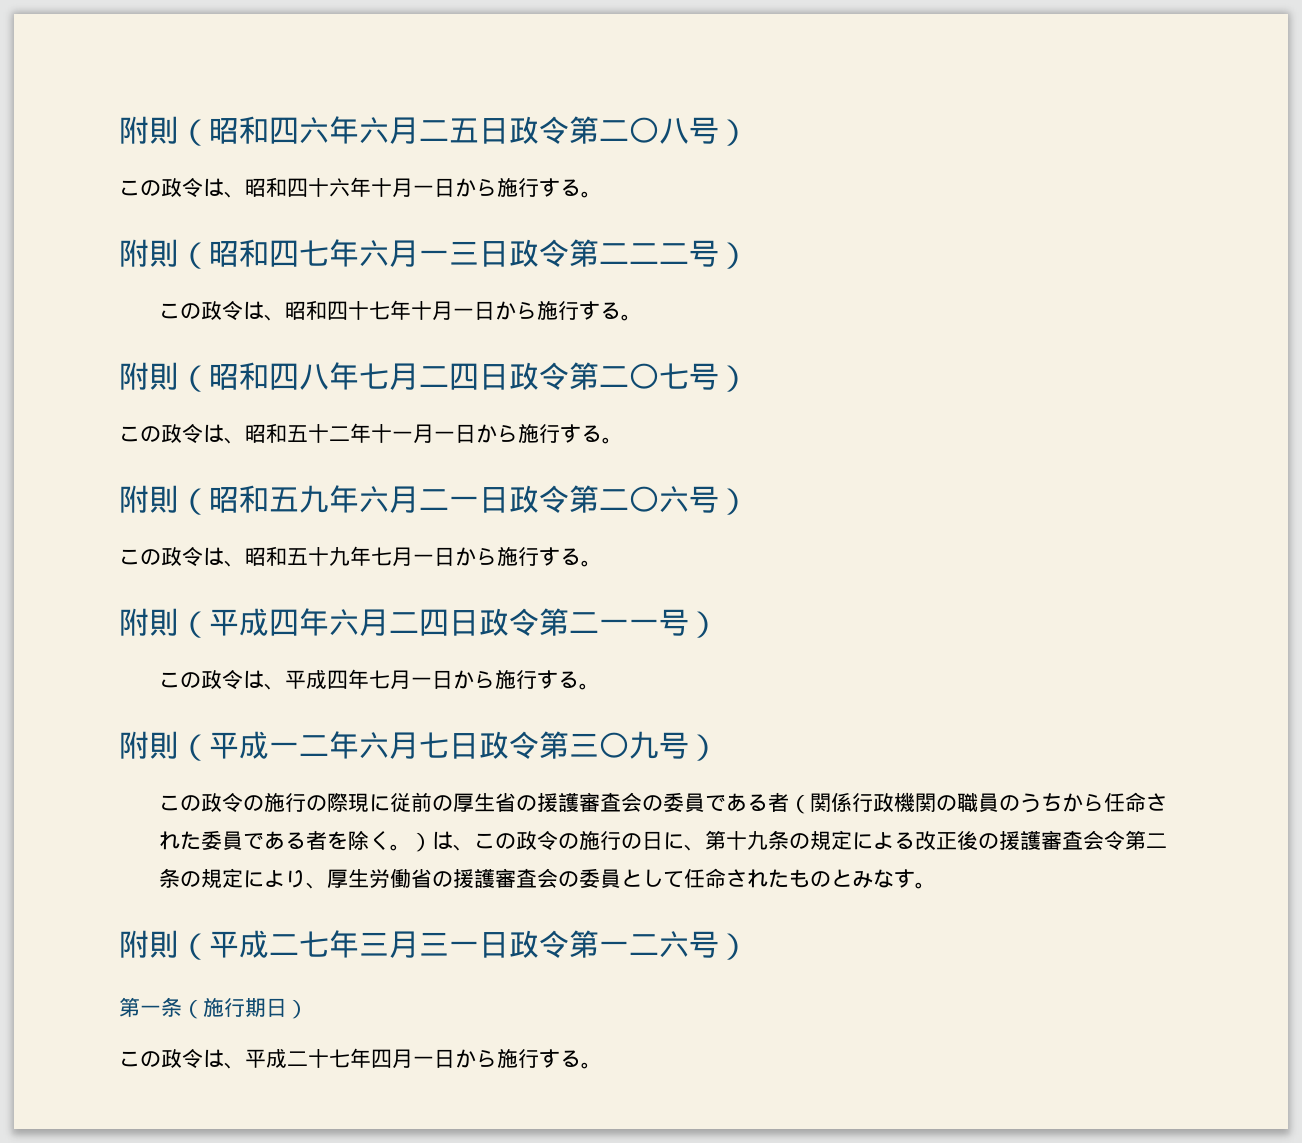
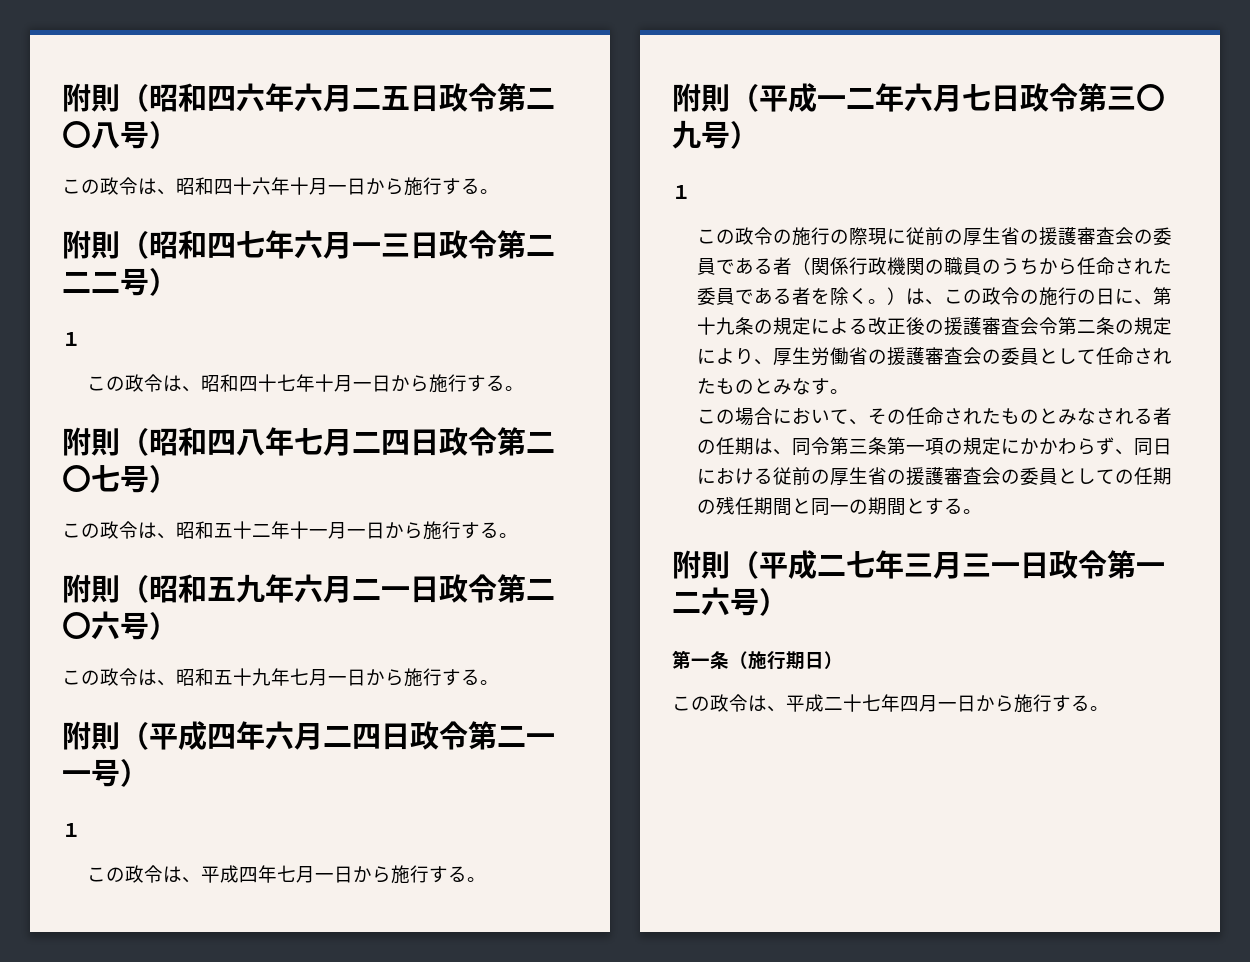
(749, 255) none -> [62,332,81,346] // １
(719, 624) none -> [62,823,81,837] // １
(719, 747) none -> [672,185,691,199] // １
(936, 885) none -> [697,407,1173,426] [697,437,1173,456] [697,467,1173,486] [697,497,983,516] // この場合において、その任命されたものとみなされる者の任期は、同令第三条第一項の規定にかかわらず、同日における従前の厚生省の援護審査会の委員としての任期の残任期間と同一の期間とする。

